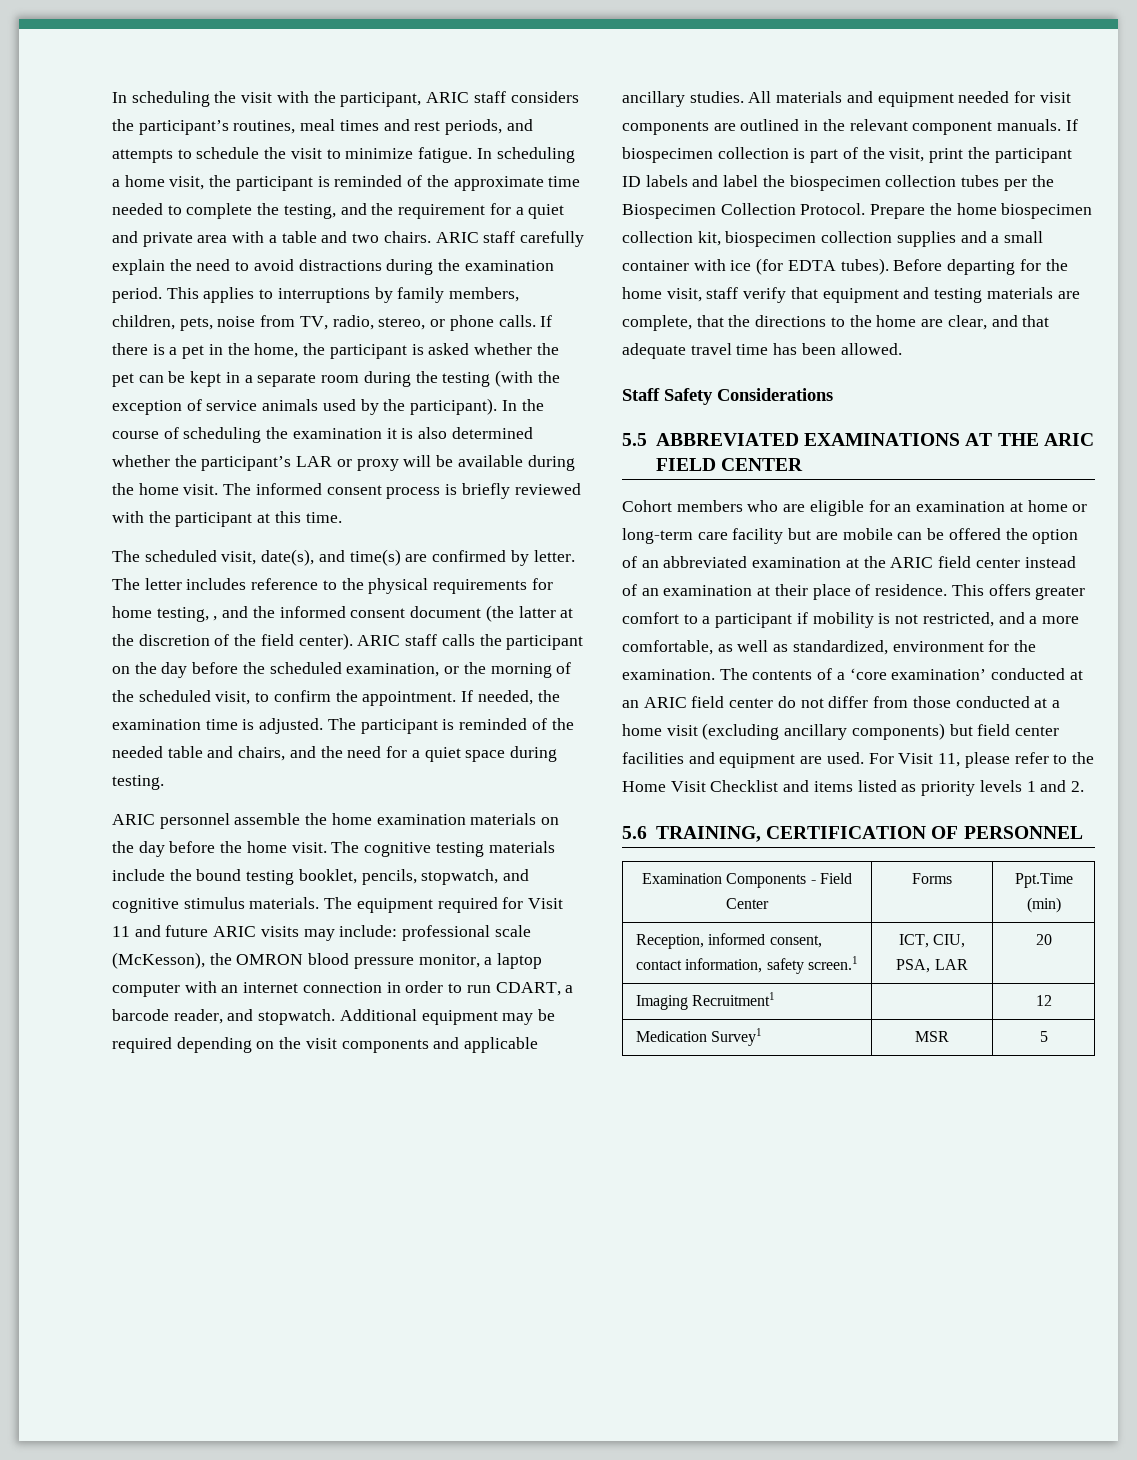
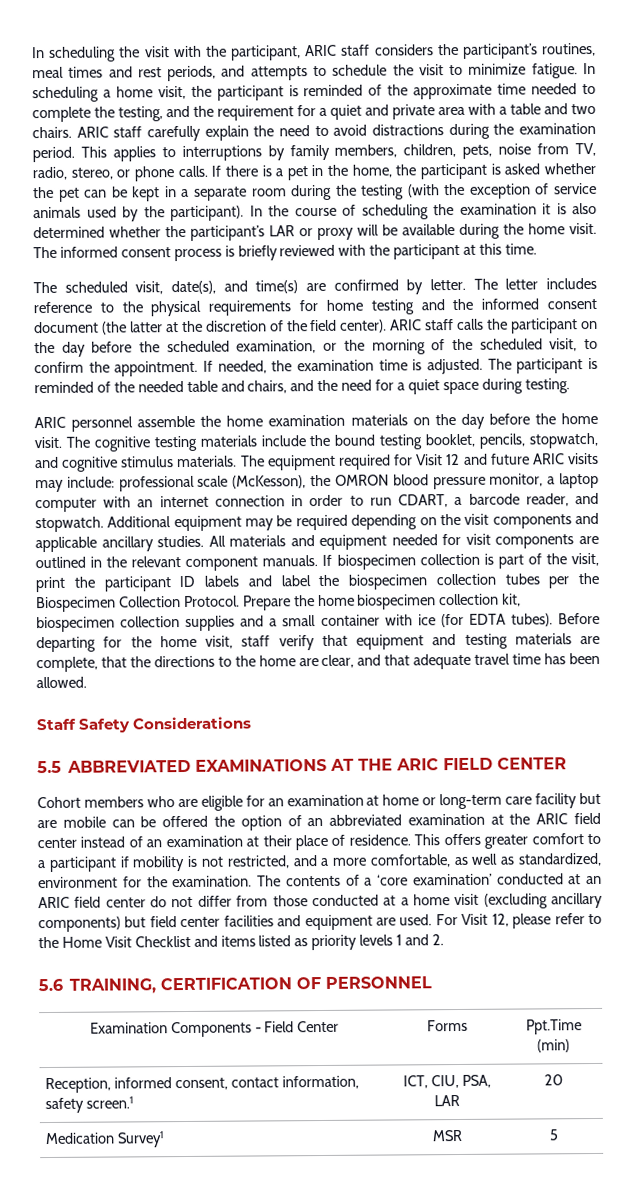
[156,607,218,622] testing, , -> [370,299,414,315] testing
[112,926,130,937] 11 -> [446,453,461,466] 12
[938,753,961,767] 11, -> [491,913,509,927] 12,
[635,992,776,1010] [1035,995,1052,1006] // Imaging Recruitment1 | | 12 -> (563, 1080) none

